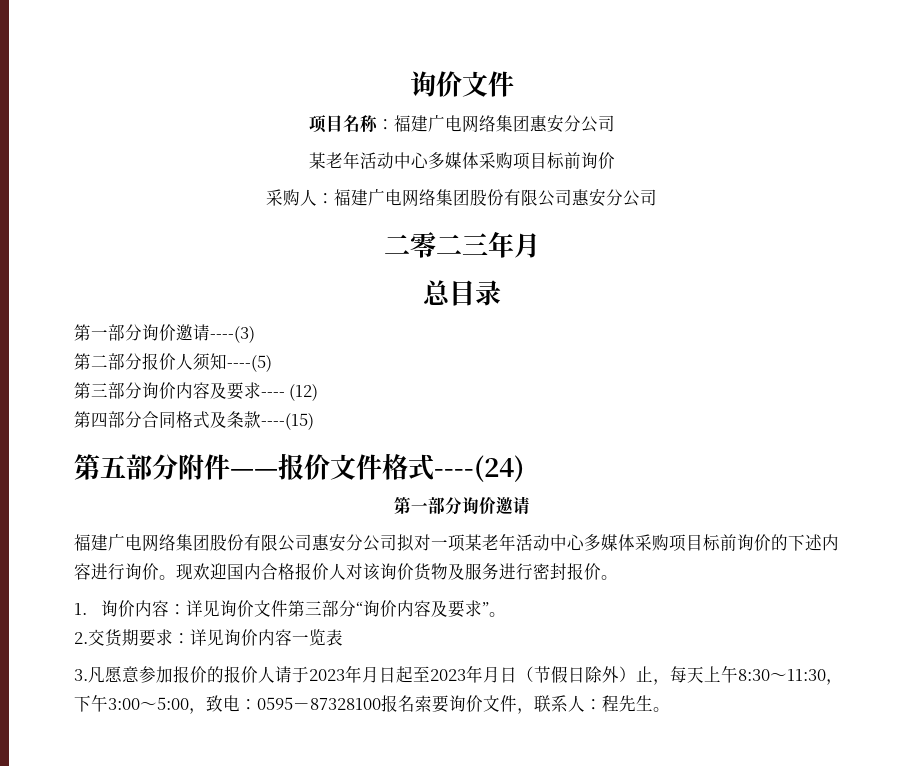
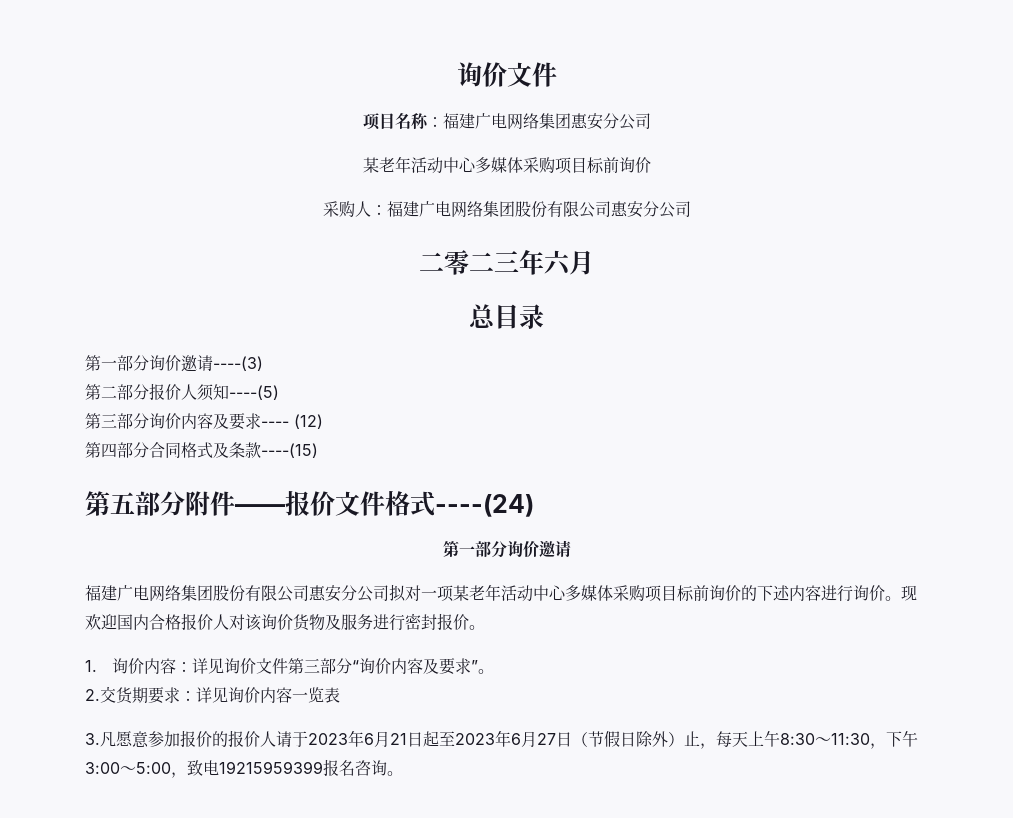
(514, 244) none -> [544,250,571,276] 六
[362,666,379,683] 月 -> [364,731,407,747] 6月21
[483,666,500,683] 月 -> [511,731,556,747] 6月27
[240,695,653,714] ：0595－87328100报名索要询价文件，联系人：程先生 -> [219,759,387,776] 19215959399报名咨询

